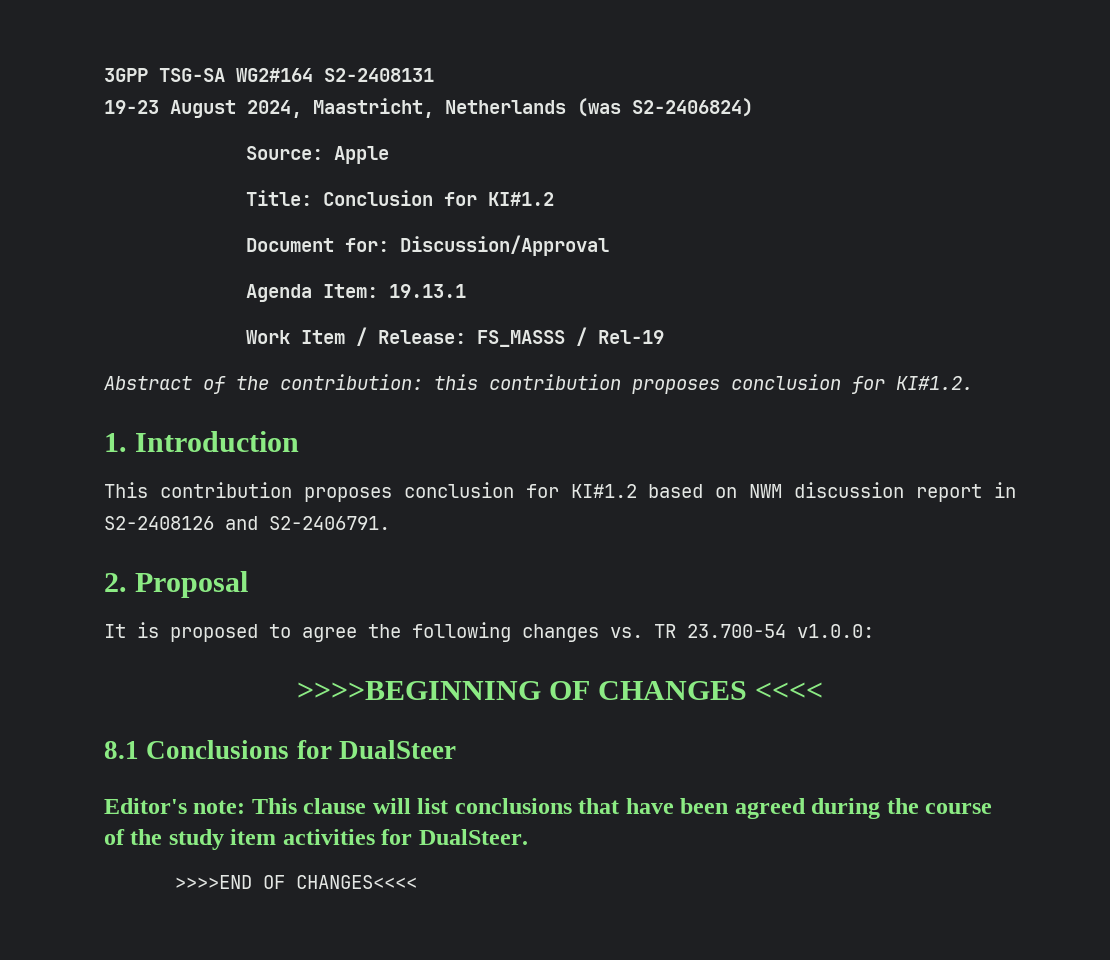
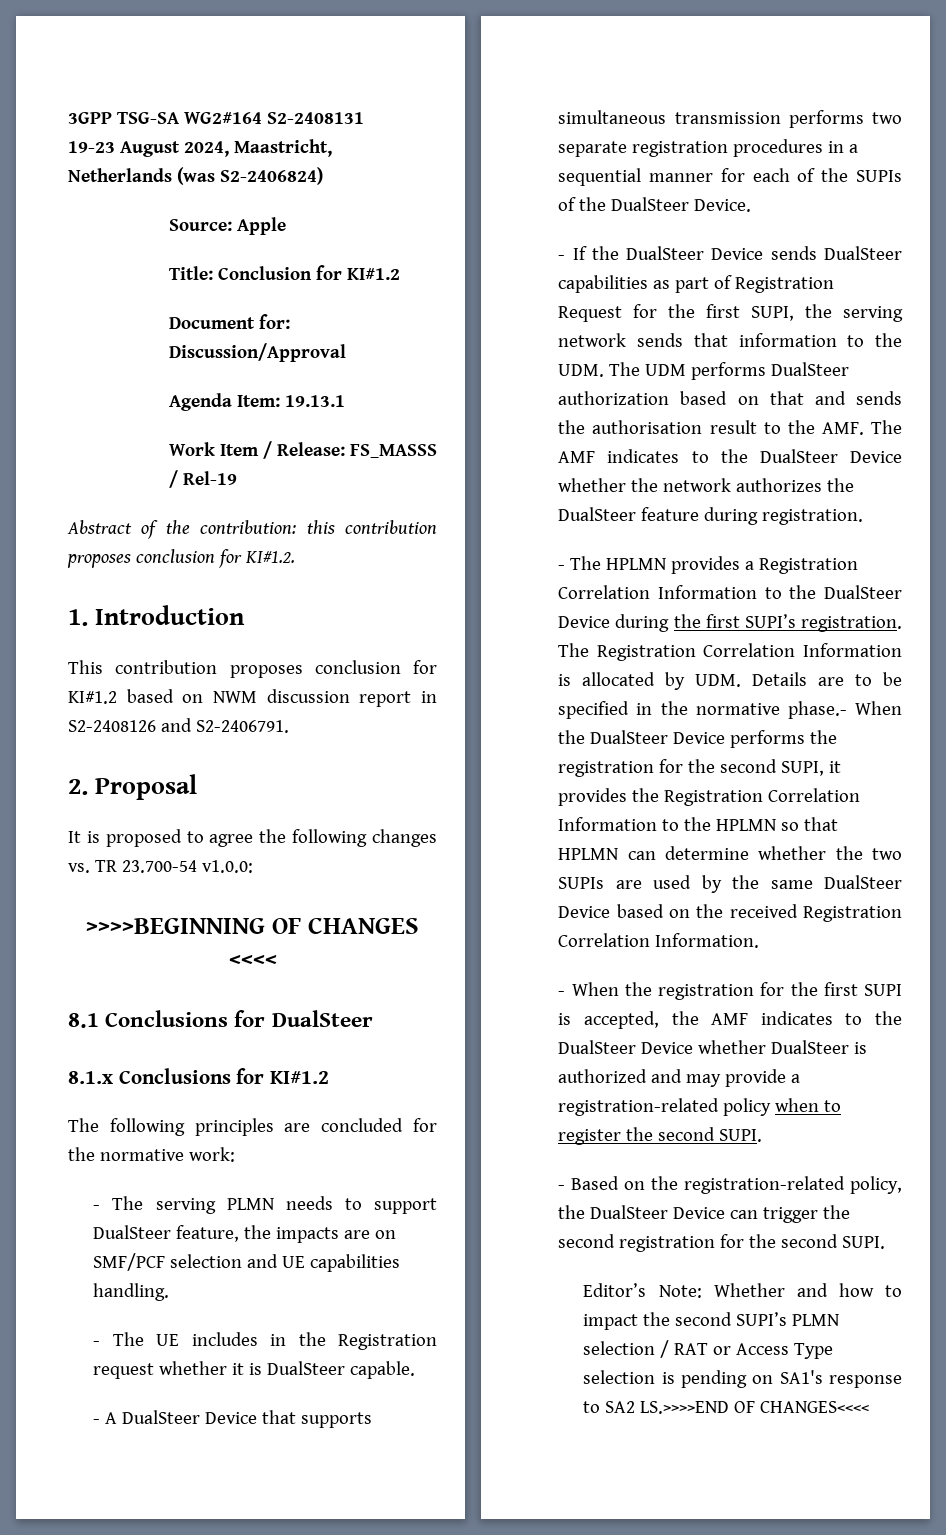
[104,798,993,819] [104,829,528,850] [174,875,252,889] Editor's note: This clause will list conclusions that have been agreed during the course of the study item activities for DualSteer. // >>>>END -> [68,1068,329,1084] [68,1118,437,1136] [68,1147,235,1162] [93,1196,437,1214] [93,1225,397,1243] [93,1253,401,1272] [93,1283,170,1301] [93,1332,437,1350] [93,1361,416,1379] [93,1410,373,1428] [558,110,902,128] [558,139,859,157] [558,168,902,186] [558,197,752,212] [558,246,902,260] [558,275,835,293] [558,304,904,322] [558,333,902,347] [558,362,850,380] [558,391,902,405] [558,420,902,435] [558,449,902,463] [558,478,855,492] [558,507,864,525] [558,556,859,574] [558,585,902,599] [558,614,902,632] [558,643,902,661] [558,672,902,690] [558,701,902,719] [558,730,838,748] [558,759,842,777] [558,788,861,806] [558,817,839,831] [558,846,902,860] [558,875,902,893] [558,904,902,922] [558,933,760,948] [558,982,902,1000] [558,1011,902,1029] [558,1040,868,1054] [558,1069,801,1087] [558,1098,842,1116] [558,1127,763,1145] [558,1176,902,1194] [558,1205,851,1223] [558,1234,886,1252] [583,1283,902,1298] [583,1312,840,1330] [583,1340,834,1359] [583,1370,902,1388] [583,1401,730,1414] 8.1.x Conclusions for KI#1.2 // The following principles are concluded for the normative work: // - The serving PLMN needs to support DualSteer feature, the impacts are on SMF/PCF selection and UE capabilities handling. // - The UE includes in the Registration request whether it is DualSteer capable. // - A DualSteer Device that supports simultaneous transmission performs two separate registration procedures in a sequential manner for each of the SUPIs of the DualSteer Device. // - If the DualSteer Device sends DualSteer capabilities as part of Registration Request for the first SUPI, the serving network sends that information to the UDM. The UDM performs DualSteer authorization based on that and sends the authorisation result to the AMF. The AMF indicates to the DualSteer Device whether the network authorizes the DualSteer feature during registration. // - The HPLMN provides a Registration Correlation Information to the DualSteer Device during the first SUPI’s registration. The Registration Correlation Information is allocated by UDM. Details are to be specified in the normative phase.- When the DualSteer Device performs the registration for the second SUPI, it provides the Registration Correlation Information to the HPLMN so that HPLMN can determine whether the two SUPIs are used by the same DualSteer Device based on the received Registration Correlation Information. // - When the registration for the first SUPI is accepted, the AMF indicates to the DualSteer Device whether DualSteer is authorized and may provide a registration-related policy when to register the second SUPI. // - Based on the registration-related policy, the DualSteer Device can trigger the second registration for the second SUPI. // Editor’s Note: Whether and how to impact the second SUPI’s PLMN selection / RAT or Access Type selection is pending on SA1's response to SA2 LS.>>>>END

